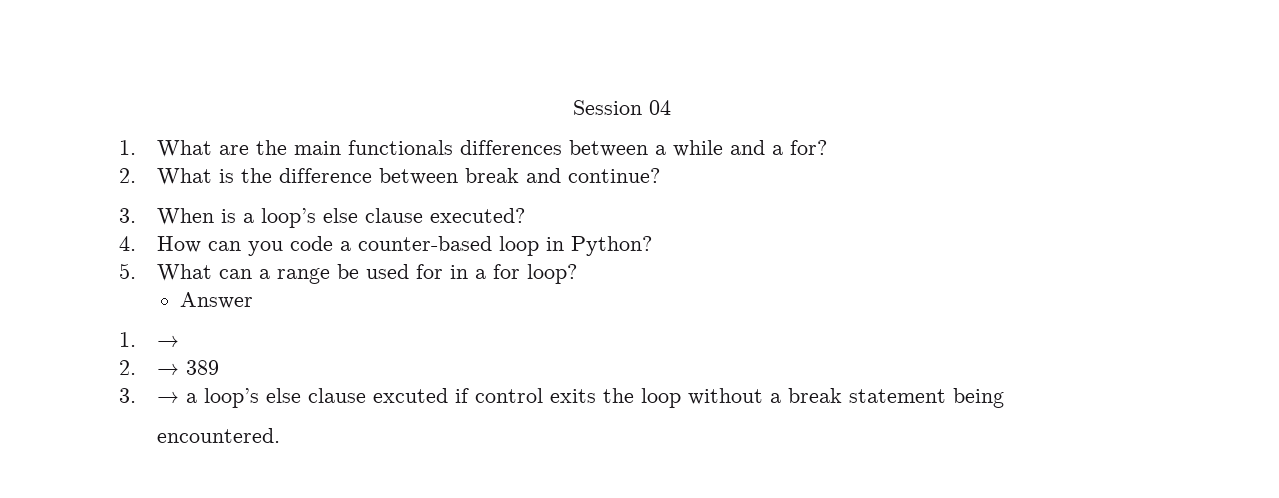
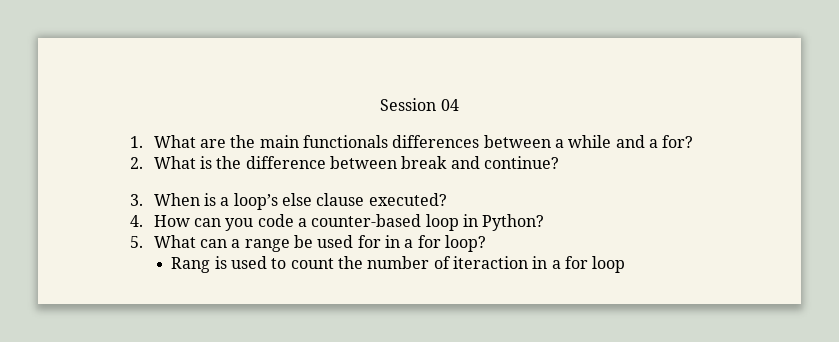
[180,292,254,309] [118,332,179,347] [118,360,219,375] [118,388,1004,408] [156,428,280,443] Answer // 1. → // 2. → 389 // 3. → a loop’s else clause excuted if control exits the loop without a break statement being // encountered. -> [171,256,626,273] Rang is used to count the number of iteraction in a for loop

